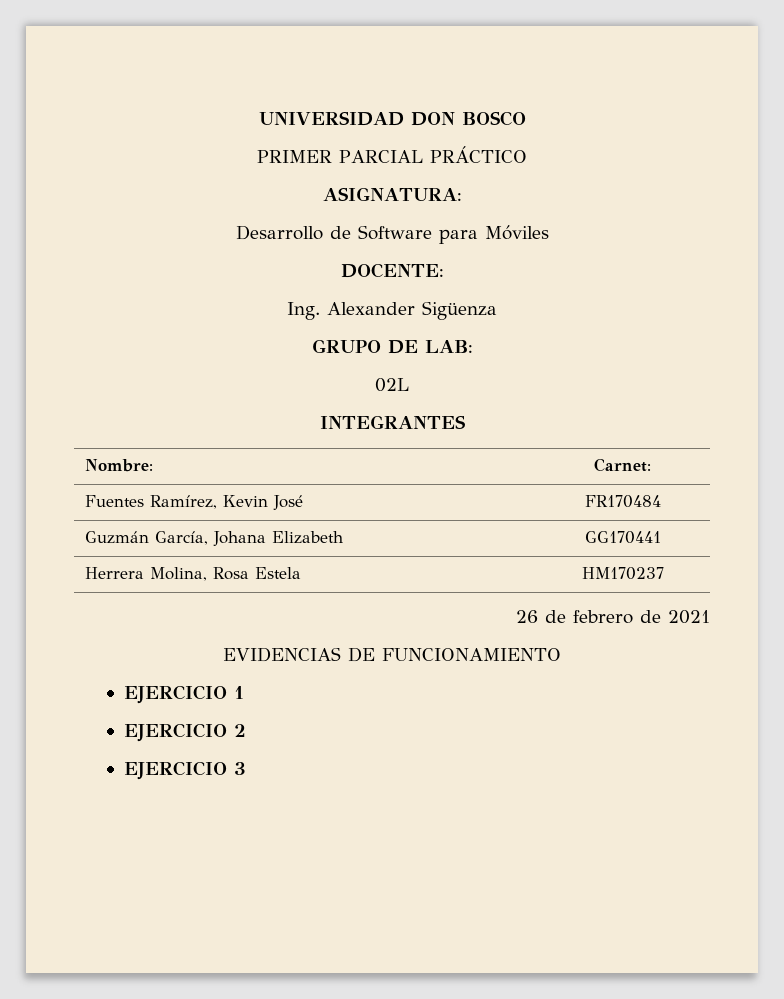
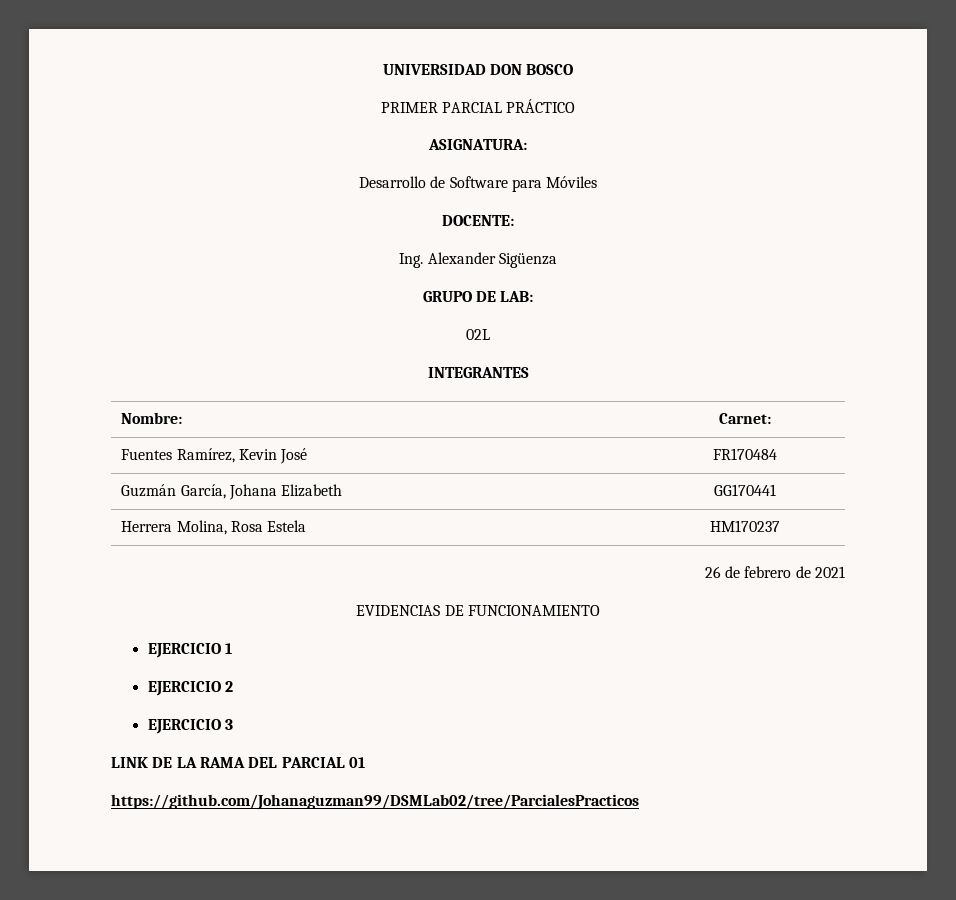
(246, 768) none -> [111,757,365,768] [111,794,639,810] // LINK DE LA RAMA DEL PARCIAL 01 // https://github.com/Johanaguzman99/DSMLab02/tree/ParcialesPracticos

